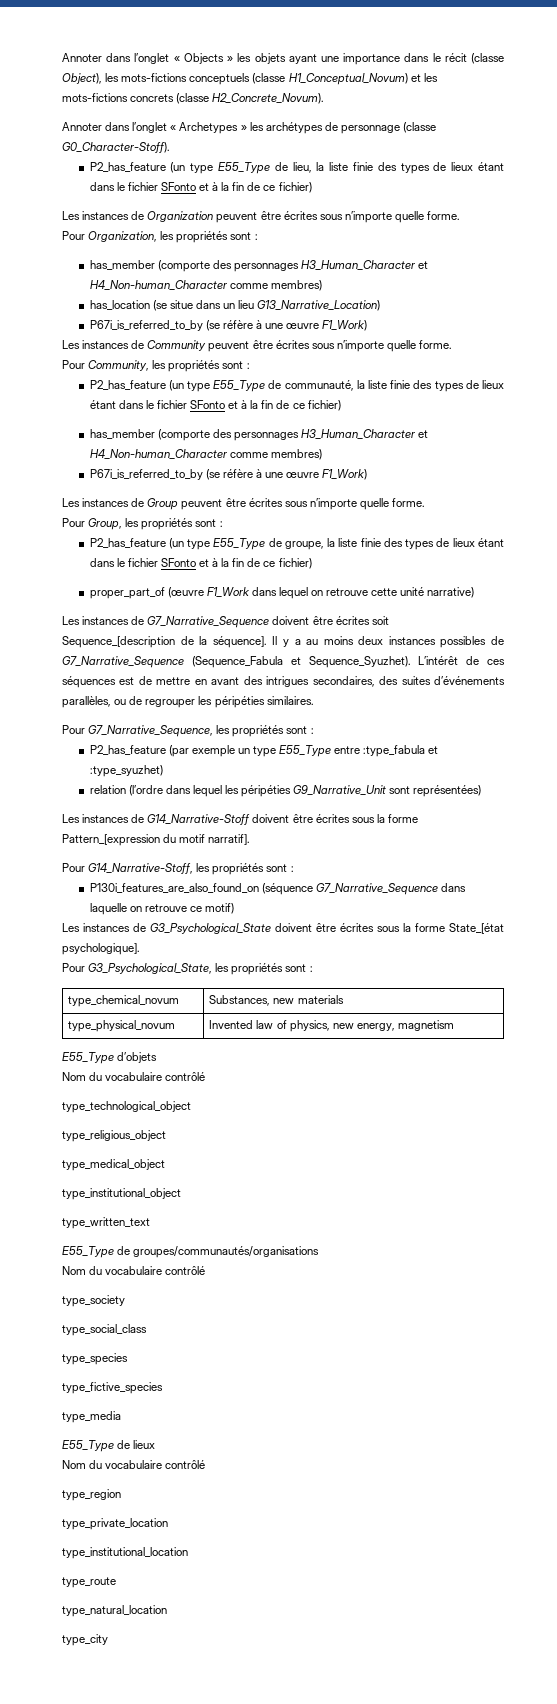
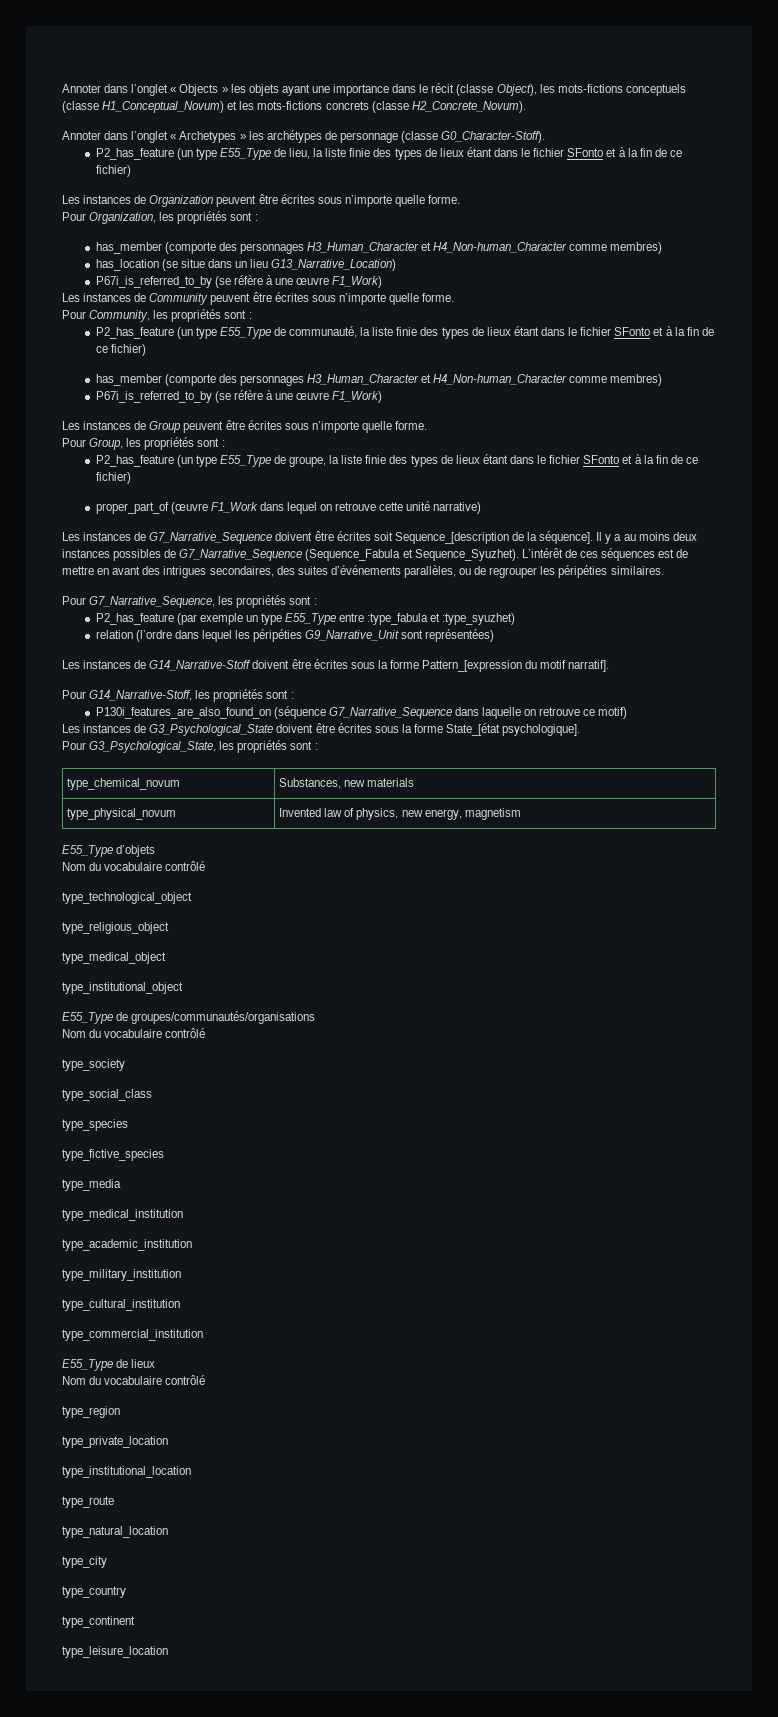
[62,1217,150,1229] // type_written_text -> (183, 988) none
(121, 1417) none -> [62,1209,183,1221] [62,1239,192,1251] [62,1269,181,1281] [62,1299,180,1311] [62,1329,203,1341] // type_medical_institution // type_academic_institution // type_military_institution // type_cultural_institution // type_commercial_institution
(108, 1640) none -> [62,1586,126,1598] [62,1616,135,1628] [62,1646,168,1658] // type_country // type_continent // type_leisure_location

